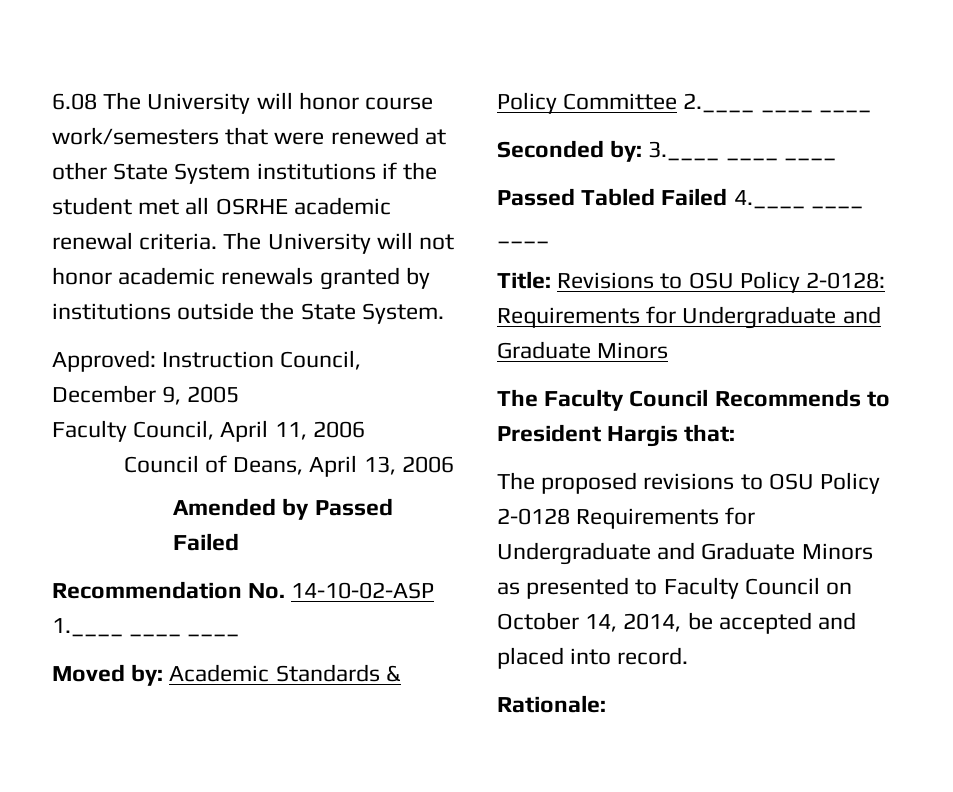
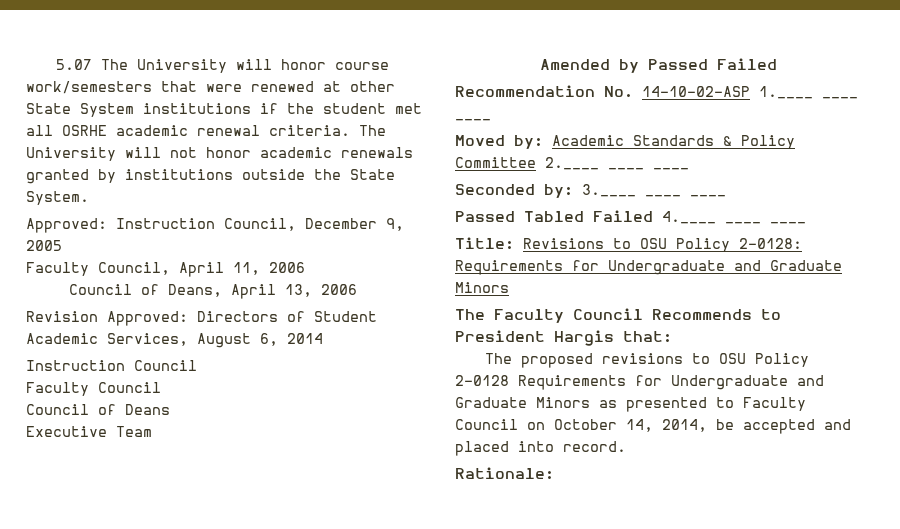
[52,93,97,110] 6.08 -> [55,59,92,70] 5.07
(454, 464) none -> [26,311,377,326] [26,333,323,348] [26,360,197,371] [26,382,161,396] [26,404,170,415] [26,426,152,437] // Revision Approved: Directors of Student Academic Services, August 6, 2014 // Instruction Council // Faculty Council // Council of Deans // Executive Team

